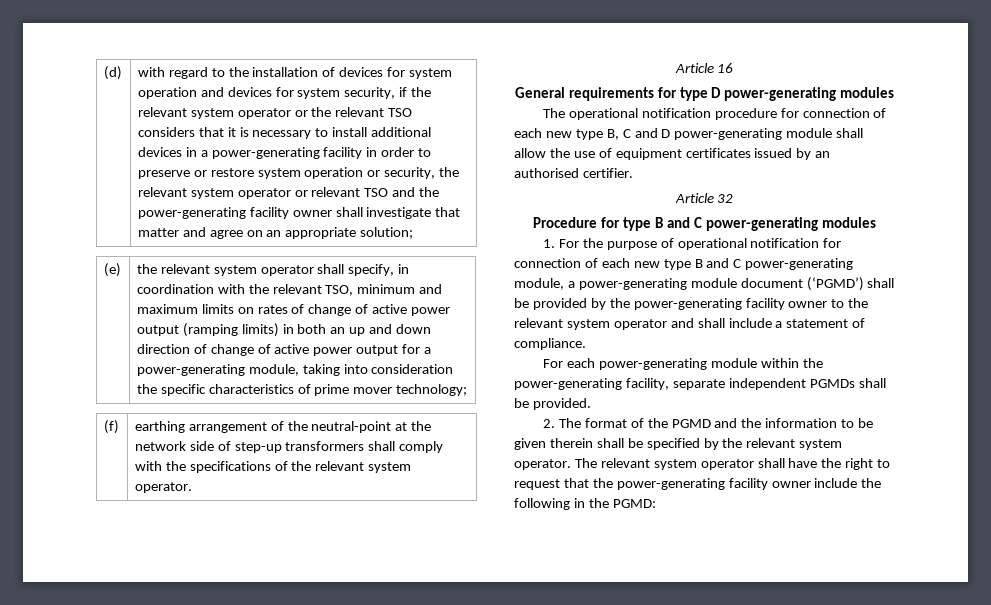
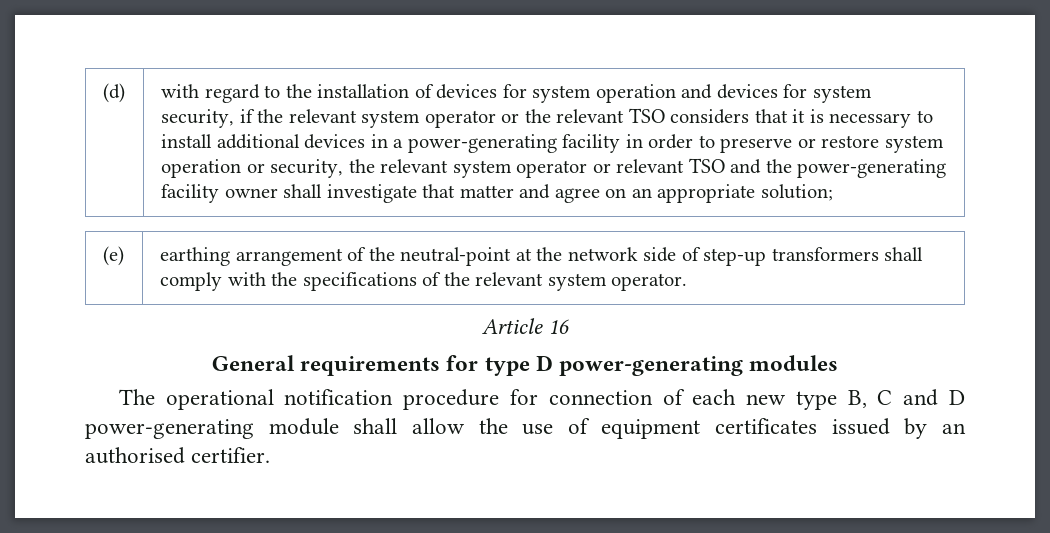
[136,264,410,276] [136,284,443,296] [136,304,451,316] [136,323,432,337] [136,344,432,356] [136,364,454,376] [136,384,468,396] [103,420,119,434] | the relevant system operator shall specify, in coordination with the relevant TSO, minimum and maximum limits on rates of change of active power output (ramping limits) in both an up and down direction of change of active power output for a power-generating module, taking into consideration the specific characteristics of prime mover technology; // (f) -> (124, 256) none
[674,193,734,203] [533,217,876,231] [542,238,842,250] [514,258,854,270] [514,277,895,291] [514,298,869,310] [514,318,866,330] [514,338,586,350] [542,358,823,370] [514,378,886,390] [514,398,591,410] [542,418,874,428] [514,438,843,450] [514,458,891,470] [514,478,882,490] [514,498,656,510] // Article 32 // Procedure for type B and C power-generating modules // 1. For the purpose of operational notification for connection of each new type B and C power-generating module, a power-generating module document (‘PGMD’) shall be provided by the power-generating facility owner to the relevant system operator and shall include a statement of compliance. // For each power-generating module within the power-generating facility, separate independent PGMDs shall be provided. // 2. The format of the PGMD and the information to be given therein shall be specified by the relevant system operator. The relevant system operator shall have the right to request that the power-generating facility owner include the following in the PGMD: -> (271, 455) none

